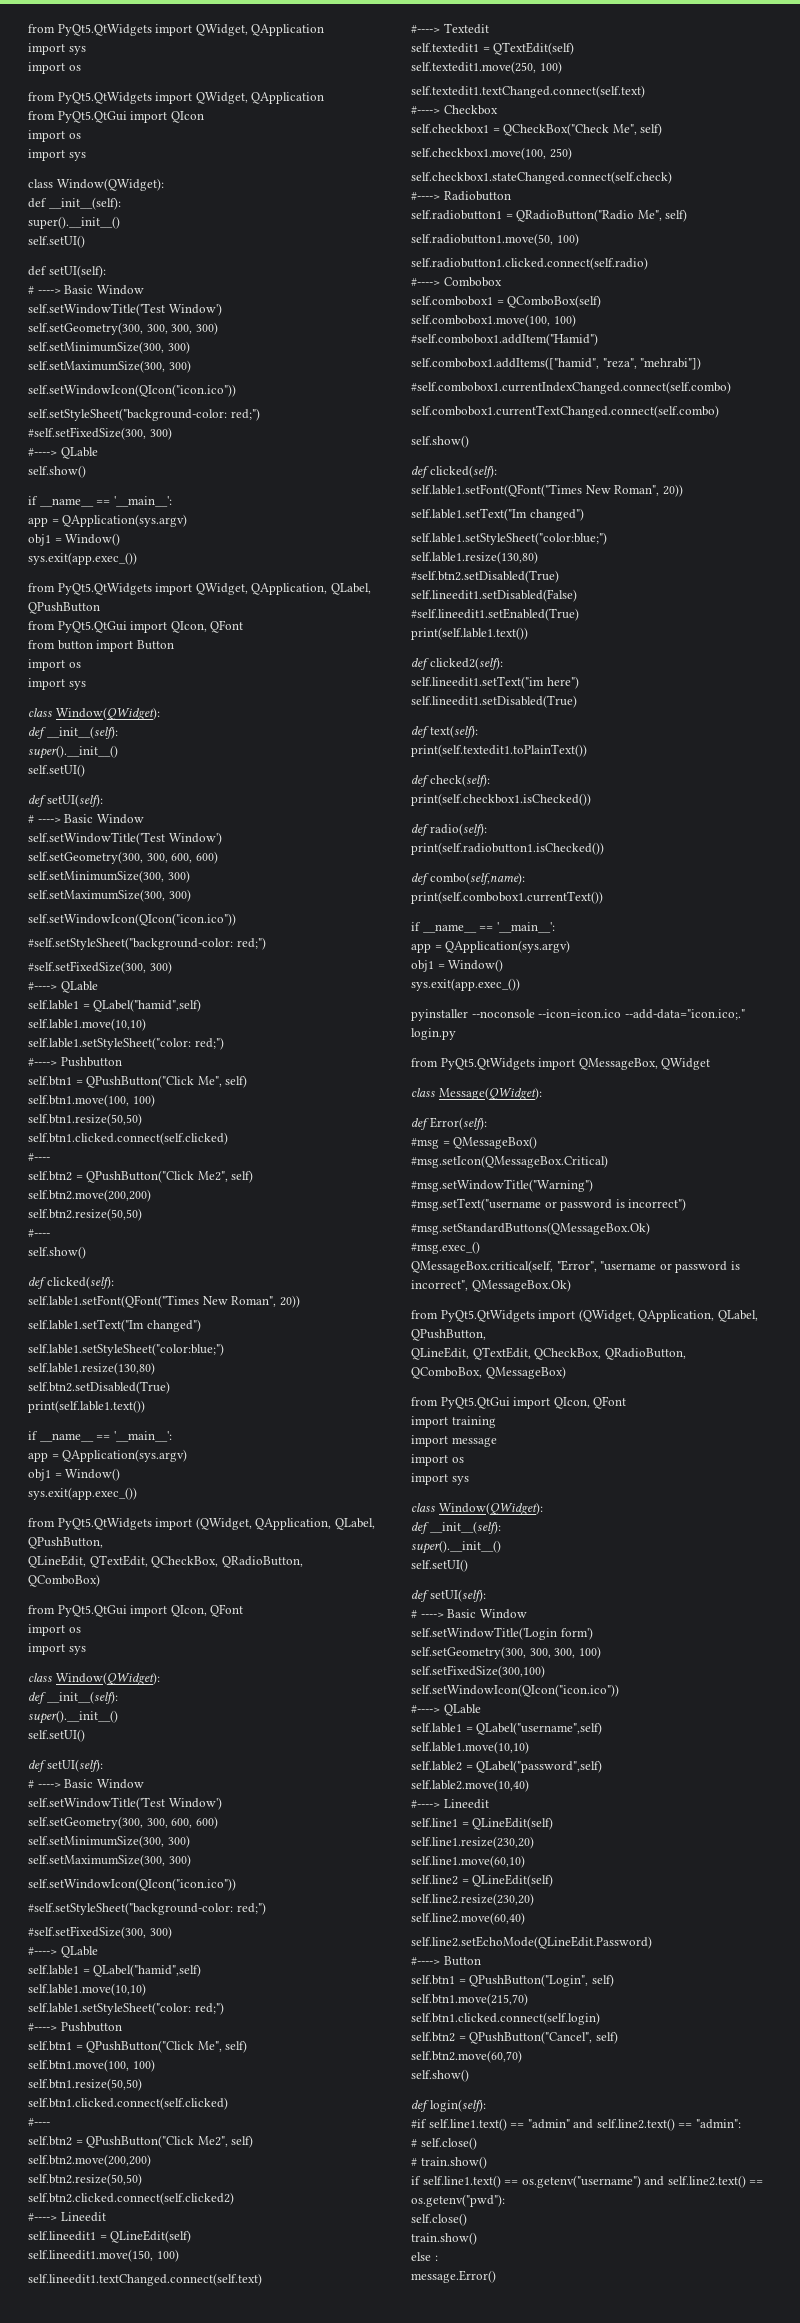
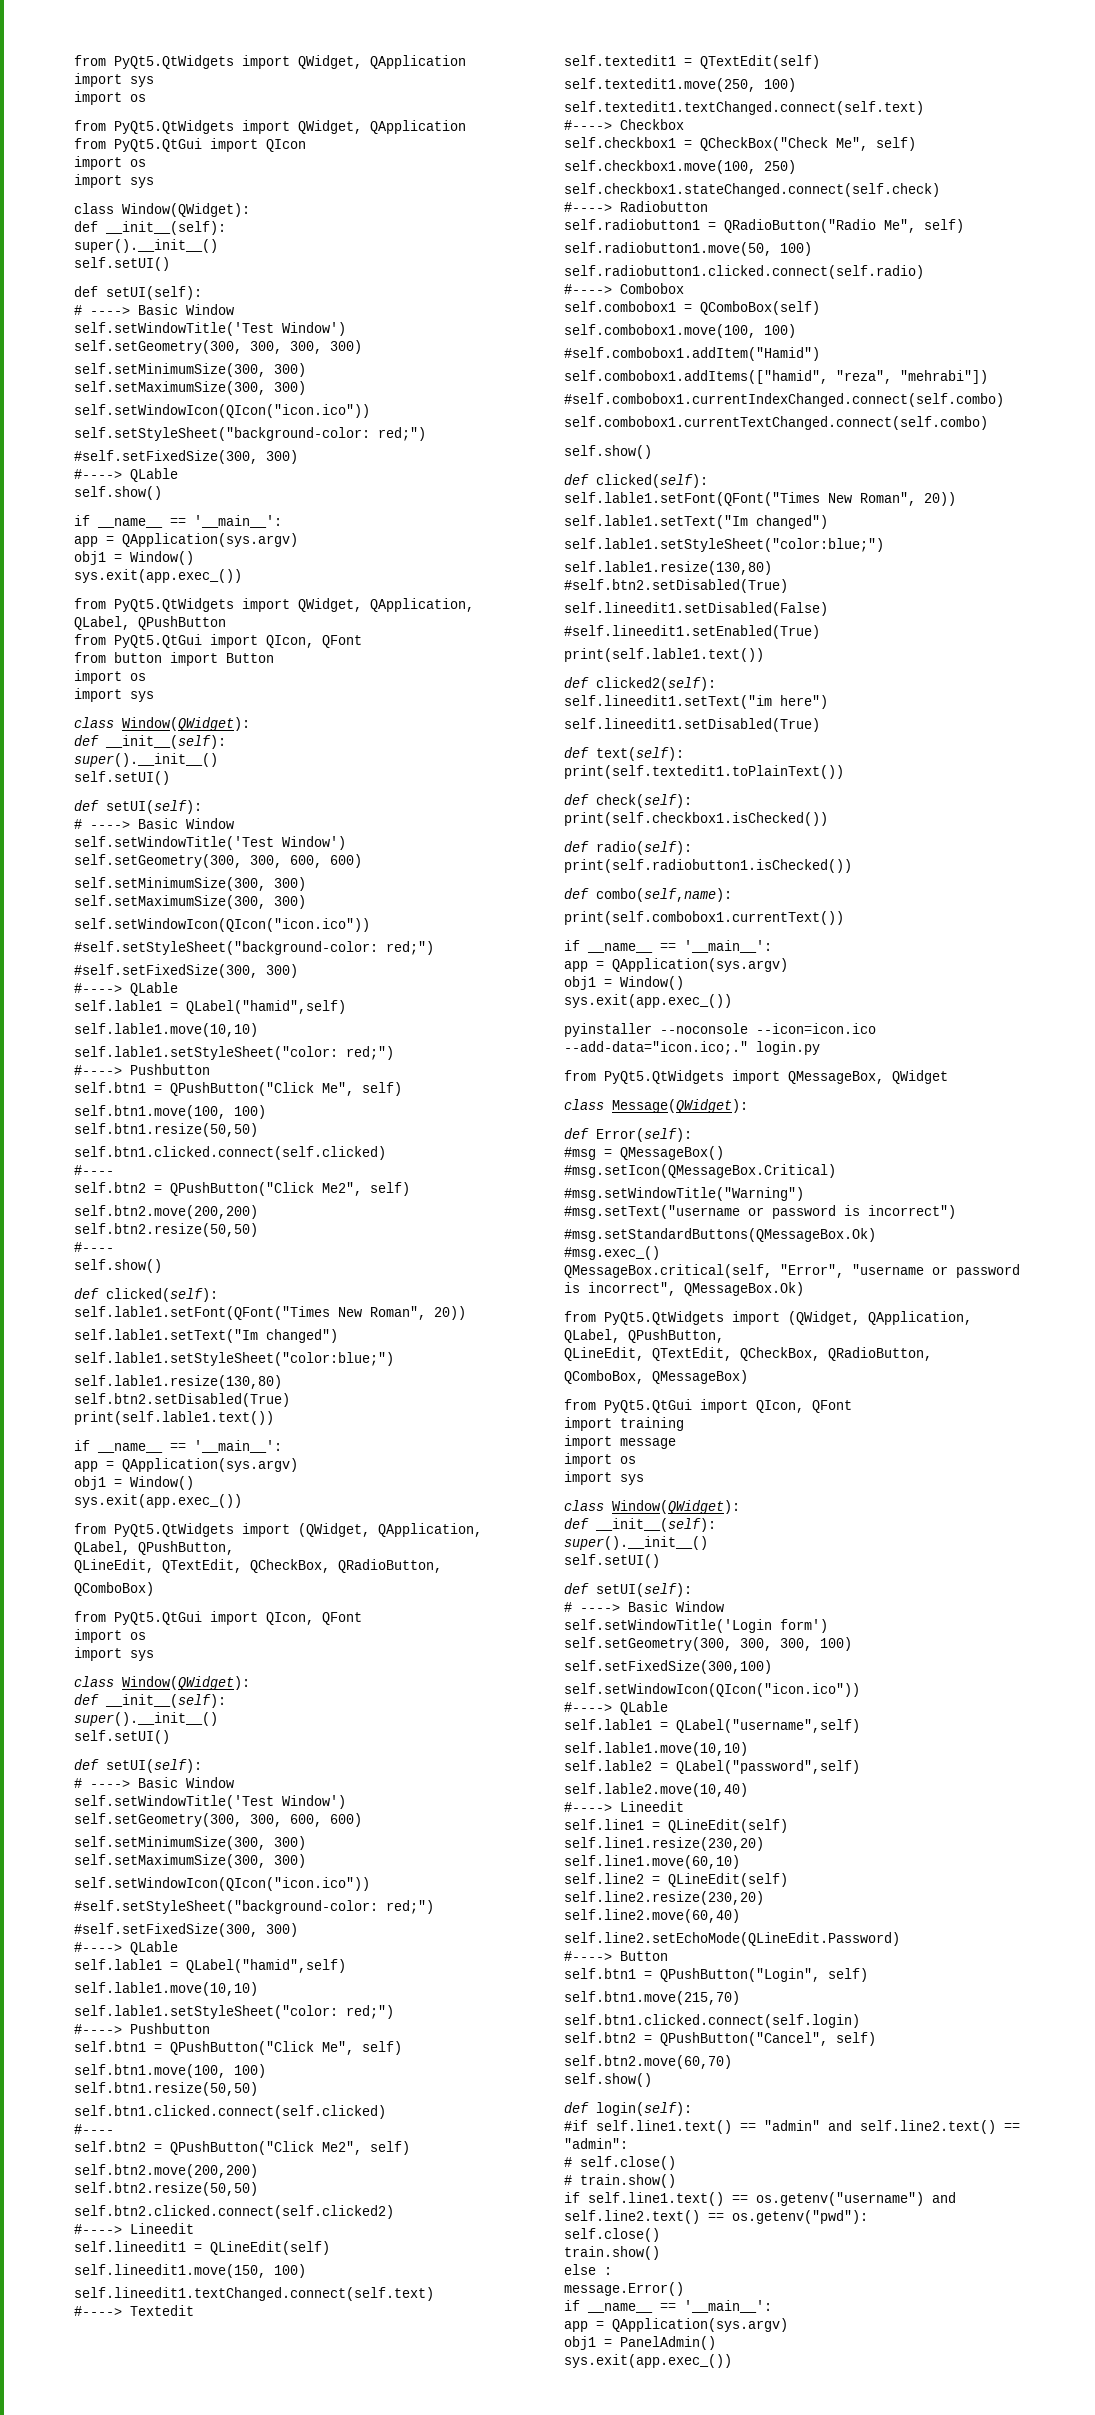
(496, 2276) none -> [564,2300,772,2313] [564,2318,788,2332] [564,2336,716,2350] [564,2354,732,2368] // if __name__ == '__main__': // app = QApplication(sys.argv) // obj1 = PanelAdmin() // sys.exit(app.exec_())

